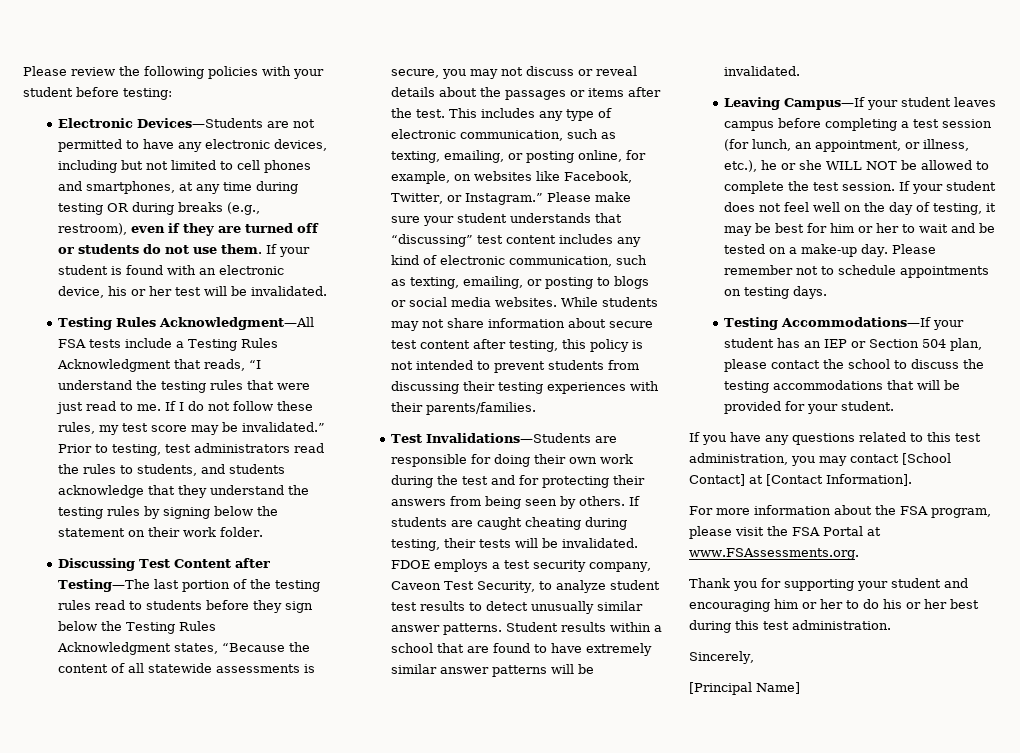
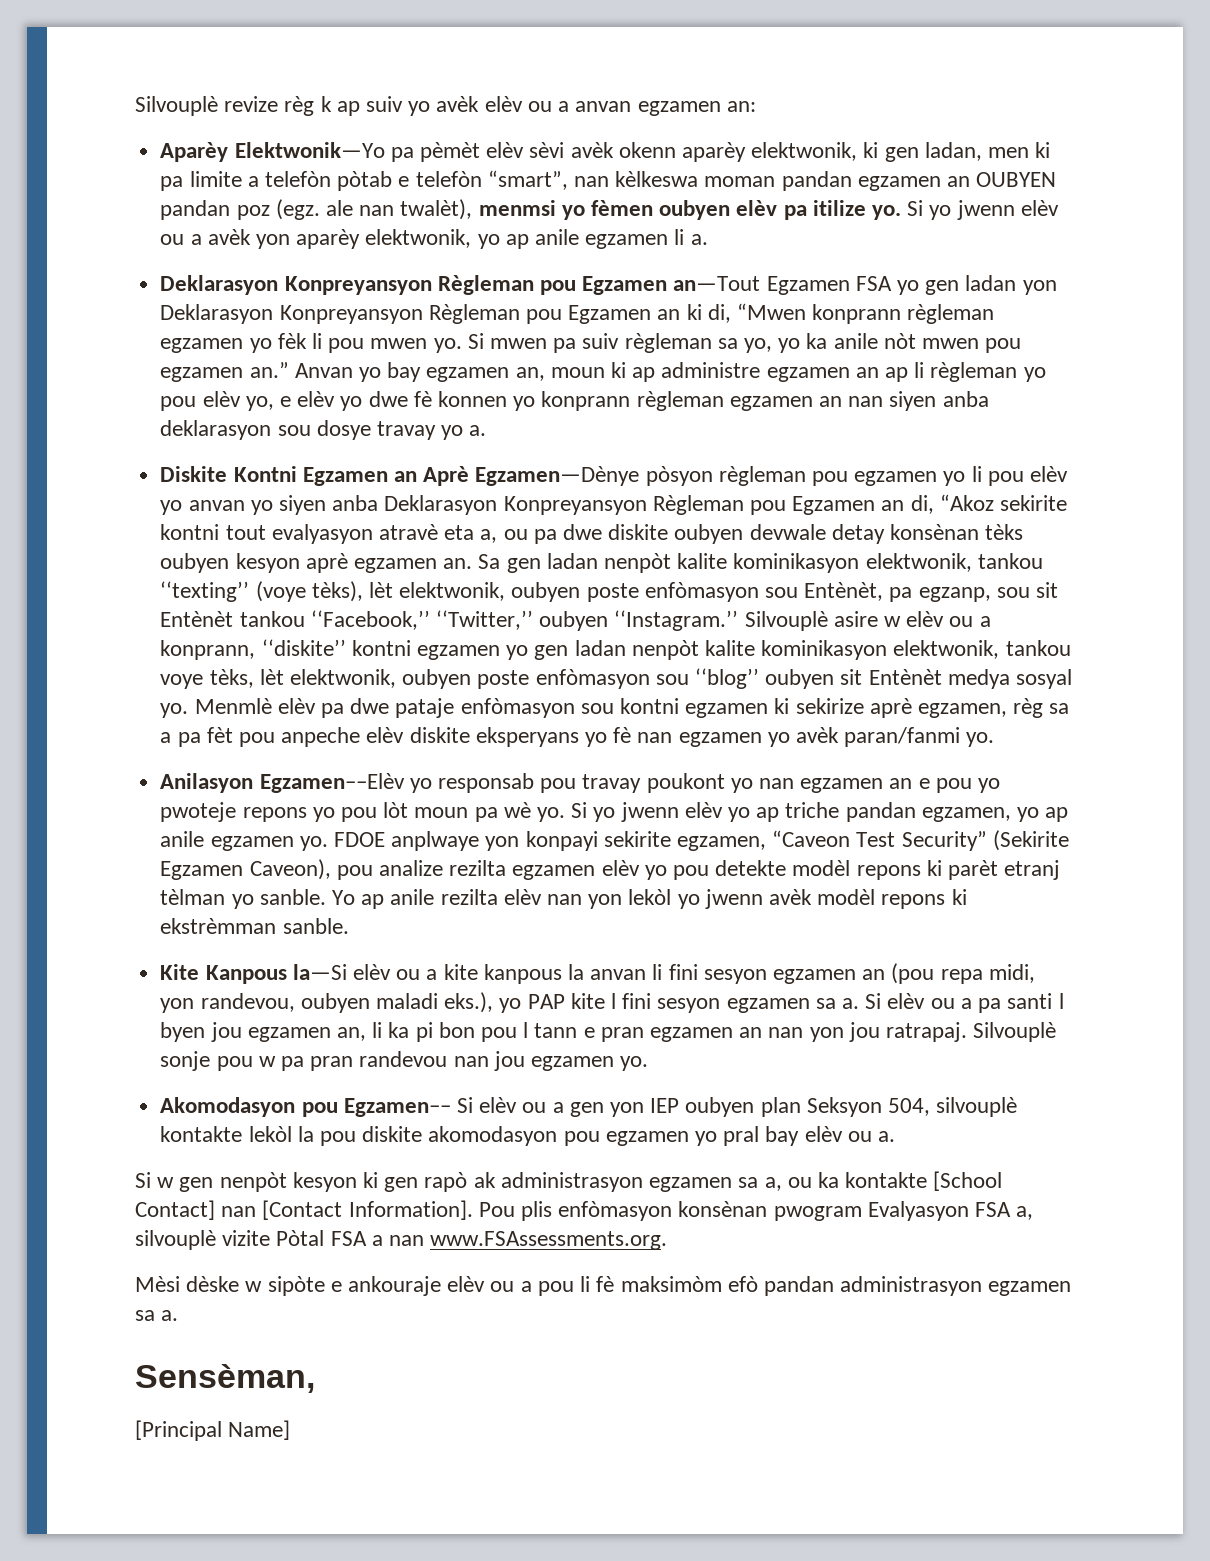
[23,66,324,79] [23,87,172,100] [58,118,316,128] [58,139,328,152] [58,160,312,173] [58,181,299,194] [58,202,261,215] [58,223,320,236] [58,244,311,257] [58,265,285,275] [58,286,328,298] [58,317,315,330] [58,338,279,351] [57,359,262,372] [58,380,311,393] [56,401,314,414] [58,422,326,435] [58,443,325,456] [58,464,286,476] [58,485,310,498] [58,506,279,519] [58,527,264,537] [58,558,271,571] [58,579,321,592] [58,600,314,613] [58,621,217,634] [57,642,311,655] [58,663,316,673] [391,66,638,79] [391,87,662,100] [391,108,613,121] [391,129,617,141] [391,150,647,163] [391,171,633,184] [391,192,632,205] [391,213,623,226] [391,234,642,247] [391,255,648,267] [391,276,650,289] [391,297,659,307] [391,318,654,331] [391,339,644,352] [391,360,640,373] [391,381,660,394] [391,402,537,415] [391,433,618,443] [391,454,634,467] [391,475,646,488] [391,496,641,509] [391,517,628,530] [391,538,639,551] [391,559,652,572] [391,580,661,593] [391,601,644,614] [391,622,663,635] [391,643,653,656] [391,664,595,677] [724,66,801,76] [724,97,997,110] [724,118,993,131] [724,139,970,152] [724,160,990,172] [724,181,997,194] [724,202,997,215] [724,223,996,236] [724,244,937,257] [724,265,990,278] [724,286,828,299] [724,317,965,330] [724,338,983,351] [724,359,985,372] [724,380,961,393] [724,401,895,414] [689,432,981,445] [689,453,899,466] Please review the following policies with your student before testing: // Electronic Devices—Students are not permitted to have any electronic devices, including but not limited to cell phones and smartphones, at any time during testing OR during breaks (e.g., restroom), even if they are turned off or students do not use them. If your student is found with an electronic device, his or her test will be invalidated. // Testing Rules Acknowledgment—All FSA tests include a Testing Rules Acknowledgment that reads, “I understand the testing rules that were just read to me. If I do not follow these rules, my test score may be invalidated.” Prior to testing, test administrators read the rules to students, and students acknowledge that they understand the testing rules by signing below the statement on their work folder. // Discussing Test Content after Testing—The last portion of the testing rules read to students before they sign below the Testing Rules Acknowledgment states, “Because the content of all statewide assessments is secure, you may not discuss or reveal details about the passages or items after the test. This includes any type of electronic communication, such as texting, emailing, or posting online, for example, on websites like Facebook, Twitter, or Instagram.” Please make sure your student understands that “discussing” test content includes any kind of electronic communication, such as texting, emailing, or posting to blogs or social media websites. While students may not share information about secure test content after testing, this policy is not intended to prevent students from discussing their testing experiences with their parents/families. // Test Invalidations—Students are responsible for doing their own work during the test and for protecting their answers from being seen by others. If students are caught cheating during testing, their tests will be invalidated. FDOE employs a test security company, Caveon Test Security, to analyze student test results to detect unusually similar answer patterns. Student results within a school that are found to have extremely similar answer patterns will be invalidated. // Leaving Campus—If your student leaves campus before completing a test session (for lunch, an appointment, or illness, etc.), he or she WILL NOT be allowed to complete the test session. If your student does not feel well on the day of testing, it may be best for him or her to wait and be tested on a make-up day. Please remember not to schedule appointments on testing days. // Testing Accommodations—If your student has an IEP or Section 504 plan, please contact the school to discuss the testing accommodations that will be provided for your student. // If you have any questions related to this test administration, you may contact -> [135,96,756,116] [160,142,1051,162] [160,170,1057,191] [160,199,1059,220] [160,229,708,249] [160,275,1057,295] [160,303,995,324] [160,333,1022,353] [160,362,1046,382] [160,391,989,411] [160,420,487,440] [160,466,1069,486] [160,494,1068,515] [160,524,1024,544] [160,553,1043,573] [160,581,1059,602] [160,610,991,631] [160,639,1071,660] [160,668,1073,689] [160,698,1070,718] [160,727,995,747] [160,773,1001,793] [160,802,1069,822] [160,830,1069,851] [160,859,1061,880] [160,889,967,909] [160,918,349,934] [160,963,1035,984] [160,992,1064,1013] [160,1022,1057,1042] [160,1051,649,1071] [160,1097,1018,1117] [160,1126,896,1146] [135,1172,928,1192] Silvouplè revize règ k ap suiv yo avèk elèv ou a anvan egzamen an: // Aparèy Elektwonik—Yo pa pèmèt elèv sèvi avèk okenn aparèy elektwonik, ki gen ladan, men ki pa limite a telefòn pòtab e telefòn “smart”, nan kèlkeswa moman pandan egzamen an OUBYEN pandan poz (egz. ale nan twalèt), menmsi yo fèmen oubyen elèv pa itilize yo. Si yo jwenn elèv ou a avèk yon aparèy elektwonik, yo ap anile egzamen li a. // Deklarasyon Konpreyansyon Règleman pou Egzamen an—Tout Egzamen FSA yo gen ladan yon Deklarasyon Konpreyansyon Règleman pou Egzamen an ki di, “Mwen konprann règleman egzamen yo fèk li pou mwen yo. Si mwen pa suiv règleman sa yo, yo ka anile nòt mwen pou egzamen an.” Anvan yo bay egzamen an, moun ki ap administre egzamen an ap li règleman yo pou elèv yo, e elèv yo dwe fè konnen yo konprann règleman egzamen an nan siyen anba deklarasyon sou dosye travay yo a. // Diskite Kontni Egzamen an Aprè Egzamen—Dènye pòsyon règleman pou egzamen yo li pou elèv yo anvan yo siyen anba Deklarasyon Konpreyansyon Règleman pou Egzamen an di, “Akoz sekirite kontni tout evalyasyon atravè eta a, ou pa dwe diskite oubyen devwale detay konsènan tèks oubyen kesyon aprè egzamen an. Sa gen ladan nenpòt kalite kominikasyon elektwonik, tankou ‘‘texting’’ (voye tèks), lèt elektwonik, oubyen poste enfòmasyon sou Entènèt, pa egzanp, sou sit Entènèt tankou ‘‘Facebook,’’ ‘‘Twitter,’’ oubyen ‘‘Instagram.’’ Silvouplè asire w elèv ou a konprann, ‘‘diskite’’ kontni egzamen yo gen ladan nenpòt kalite kominikasyon elektwonik, tankou voye tèks, lèt elektwonik, oubyen poste enfòmasyon sou ‘‘blog’’ oubyen sit Entènèt medya sosyal yo. Menmlè elèv pa dwe pataje enfòmasyon sou kontni egzamen ki sekirize aprè egzamen, règ sa a pa fèt pou anpeche elèv diskite eksperyans yo fè nan egzamen yo avèk paran/fanmi yo. // Anilasyon Egzamen––Elèv yo responsab pou travay poukont yo nan egzamen an e pou yo pwoteje repons yo pou lòt moun pa wè yo. Si yo jwenn elèv yo ap triche pandan egzamen, yo ap anile egzamen yo. FDOE anplwaye yon konpayi sekirite egzamen, “Caveon Test Security” (Sekirite Egzamen Caveon), pou analize rezilta egzamen elèv yo pou detekte modèl repons ki parèt etranj tèlman yo sanble. Yo ap anile rezilta elèv nan yon lekòl yo jwenn avèk modèl repons ki ekstrèmman sanble. // Kite Kanpous la—Si elèv ou a kite kanpous la anvan li fini sesyon egzamen an (pou repa midi, yon randevou, oubyen maladi eks.), yo PAP kite l fini sesyon egzamen sa a. Si elèv ou a pa santi l byen jou egzamen an, li ka pi bon pou l tann e pran egzamen an nan yon jou ratrapaj. Silvouplè sonje pou w pa pran randevou nan jou egzamen yo. // Akomodasyon pou Egzamen–– Si elèv ou a gen yon IEP oubyen plan Seksyon 504, silvouplè kontakte lekòl la pou diskite akomodasyon pou egzamen yo pral bay elèv ou a. // Si w gen nenpòt kesyon ki gen rapò ak administrasyon egzamen sa a, ou ka kontakte
[749,475,763,484] at -> [221,1206,257,1217] nan
[689,505,991,518] [689,526,881,539] [689,548,859,560] [689,578,968,591] [689,599,979,612] [689,620,891,633] [689,651,754,664] // For more information about the FSA program, please visit the FSA Portal at www.FSAssessments.org. // Thank you for supporting your student and encouraging him or her to do his or her best during this test administration. // Sincerely, -> [478,1201,1034,1221] [135,1230,668,1250] [135,1276,1072,1296] [135,1310,179,1321] [135,1364,315,1393] Pou plis enfòmasyon konsènan pwogram Evalyasyon FSA a, silvouplè vizite Pòtal FSA a nan www.FSAssessments.org. // Mèsi dèske w sipòte e ankouraje elèv ou a pou li fè maksimòm efò pandan administrasyon egzamen sa a. // Sensèman,

